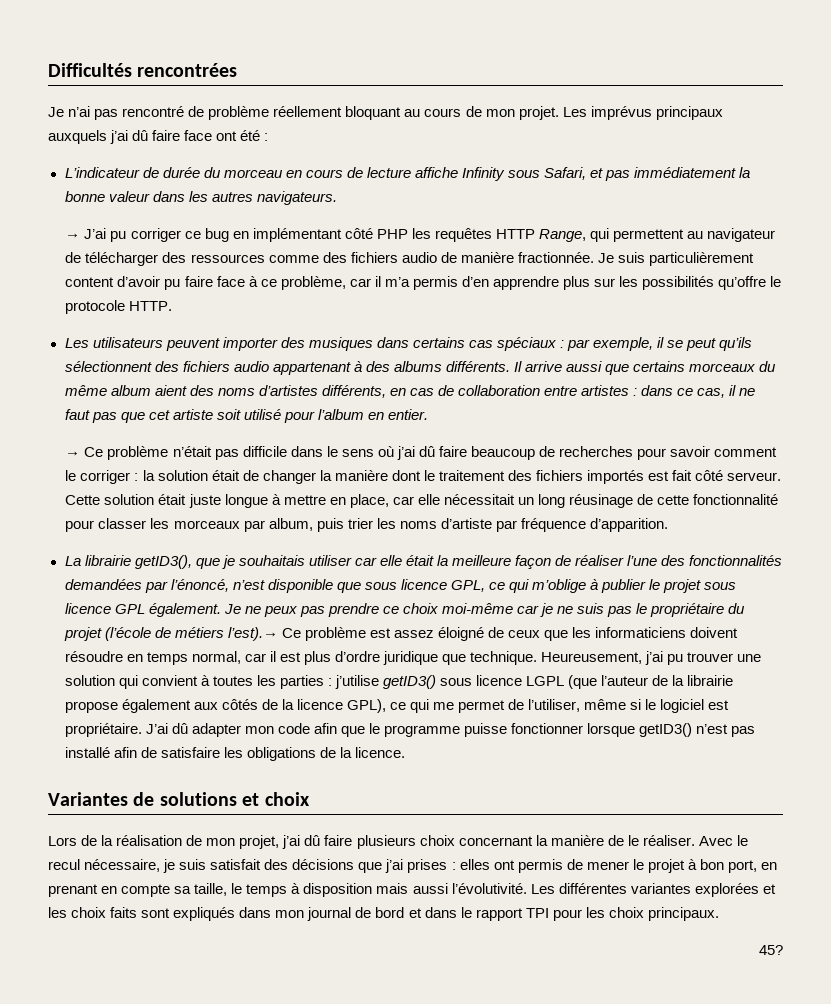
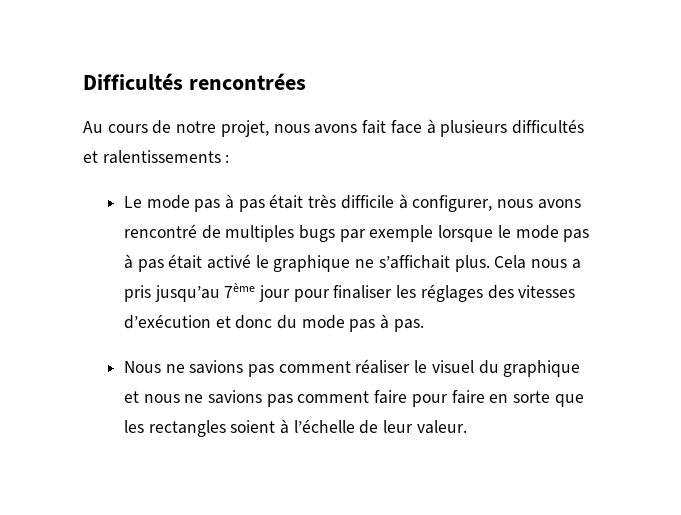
[48,106,723,120] [48,130,269,144] [64,167,751,181] [64,191,337,205] [65,228,776,242] [65,252,755,266] [65,276,782,290] [65,300,173,314] [64,337,753,351] [64,361,777,375] [64,385,756,398] [64,409,429,423] [65,446,778,460] [65,470,782,484] [65,494,779,508] [65,518,669,532] [64,555,783,569] [64,579,737,593] [64,603,746,617] [63,627,739,641] [64,651,762,665] [64,675,734,689] [64,699,730,713] [64,723,756,737] [64,747,405,761] [48,792,310,806] [48,835,748,849] [48,859,778,873] [48,883,776,897] [48,907,719,921] [759,945,783,955] Je n’ai pas rencontré de problème réellement bloquant au cours de mon projet. Les imprévus principaux auxquels j’ai dû faire face ont été : // L’indicateur de durée du morceau en cours de lecture affiche Infinity sous Safari, et pas immédiatement la bonne valeur dans les autres navigateurs. // → J’ai pu corriger ce bug en implémentant côté PHP les requêtes HTTP Range, qui permettent au navigateur de télécharger des ressources comme des fichiers audio de manière fractionnée. Je suis particulièrement content d’avoir pu faire face à ce problème, car il m’a permis d’en apprendre plus sur les possibilités qu’offre le protocole HTTP. // Les utilisateurs peuvent importer des musiques dans certains cas spéciaux : par exemple, il se peut qu’ils sélectionnent des fichiers audio appartenant à des albums différents. Il arrive aussi que certains morceaux du même album aient des noms d’artistes différents, en cas de collaboration entre artistes : dans ce cas, il ne faut pas que cet artiste soit utilisé pour l’album en entier. // → Ce problème n’était pas difficile dans le sens où j’ai dû faire beaucoup de recherches pour savoir comment le corriger : la solution était de changer la manière dont le traitement des fichiers importés est fait côté serveur. Cette solution était juste longue à mettre en place, car elle nécessitait un long réusinage de cette fonctionnalité pour classer les morceaux par album, puis trier les noms d’artiste par fréquence d’apparition. // La librairie getID3(), que je souhaitais utiliser car elle était la meilleure façon de réaliser l’une des fonctionnalités demandées par l’énoncé, n’est disponible que sous licence GPL, ce qui m’oblige à publier le projet sous licence GPL également. Je ne peux pas prendre ce choix moi-même car je ne suis pas le propriétaire du projet (l’école de métiers l’est).→ Ce problème est assez éloigné de ceux que les informaticiens doivent résoudre en temps normal, car il est plus d’ordre juridique que technique. Heureusement, j’ai pu trouver une solution qui convient à toutes les parties : j’utilise getID3() sous licence LGPL (que l’auteur de la librairie propose également aux côtés de la licence GPL), ce qui me permet de l’utiliser, même si le logiciel est propriétaire. J’ai dû adapter mon code afin que le programme puisse fonctionner lorsque getID3() n’est pas installé afin de satisfaire les obligations de la licence. // Variantes de solutions et choix // Lors de la réalisation de mon projet, j’ai dû faire plusieurs choix concernant la manière de le réaliser. Avec le recul nécessaire, je suis satisfait des décisions que j’ai prises : elles ont permis de mener le projet à bon port, en prenant en compte sa taille, le temps à disposition mais aussi l’évolutivité. Les différentes variantes explorées et les choix faits sont expliqués dans mon journal de bord et dans le rapport TPI pour les choix principaux. // 45? -> [83,119,584,137] [83,150,230,164] [123,194,581,212] [123,224,590,242] [123,254,581,272] [123,283,576,302] [123,314,424,332] [123,359,581,377] [123,390,584,407] [123,419,467,437] Au cours de notre projet, nous avons fait face à plusieurs difficultés et ralentissements : // Le mode pas à pas était très difficile à configurer, nous avons rencontré de multiples bugs par exemple lorsque le mode pas à pas était activé le graphique ne s’affichait plus. Cela nous a pris jusqu’au 7ème jour pour finaliser les réglages des vitesses d’exécution et donc du mode pas à pas. // Nous ne savions pas comment réaliser le visuel du graphique et nous ne savions pas comment faire pour faire en sorte que les rectangles soient à l’échelle de leur valeur.

